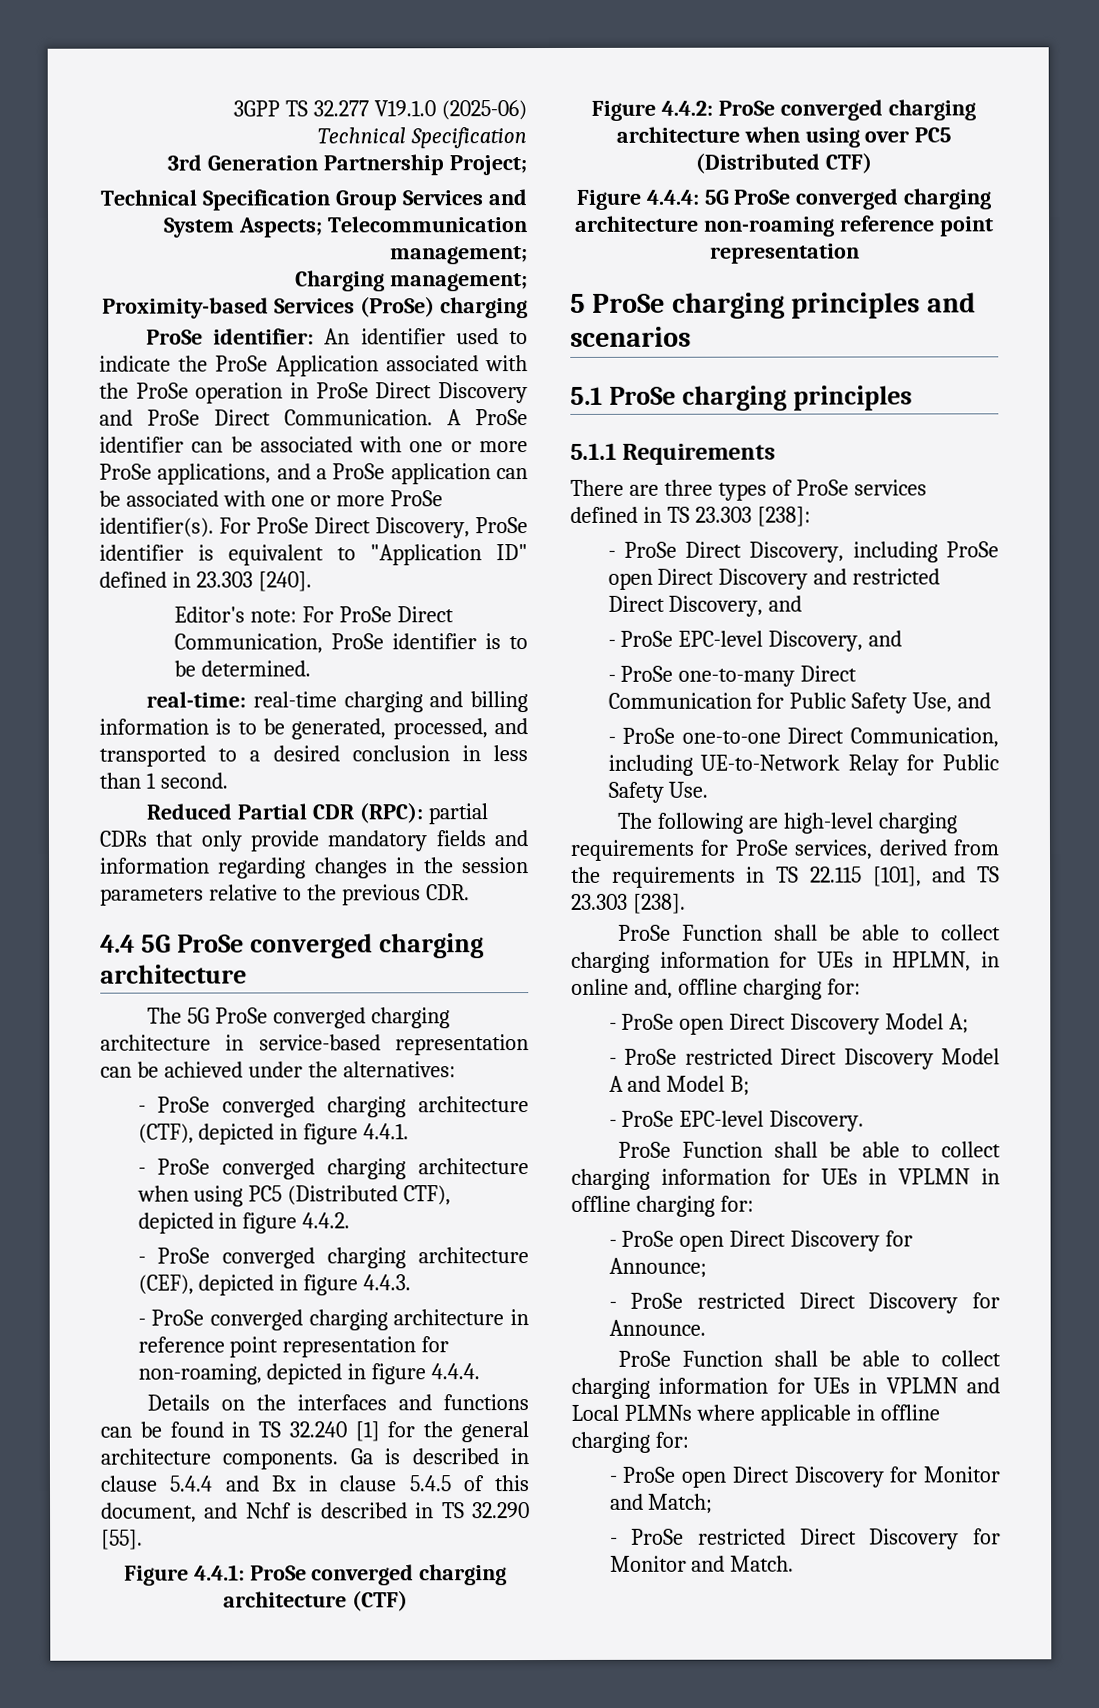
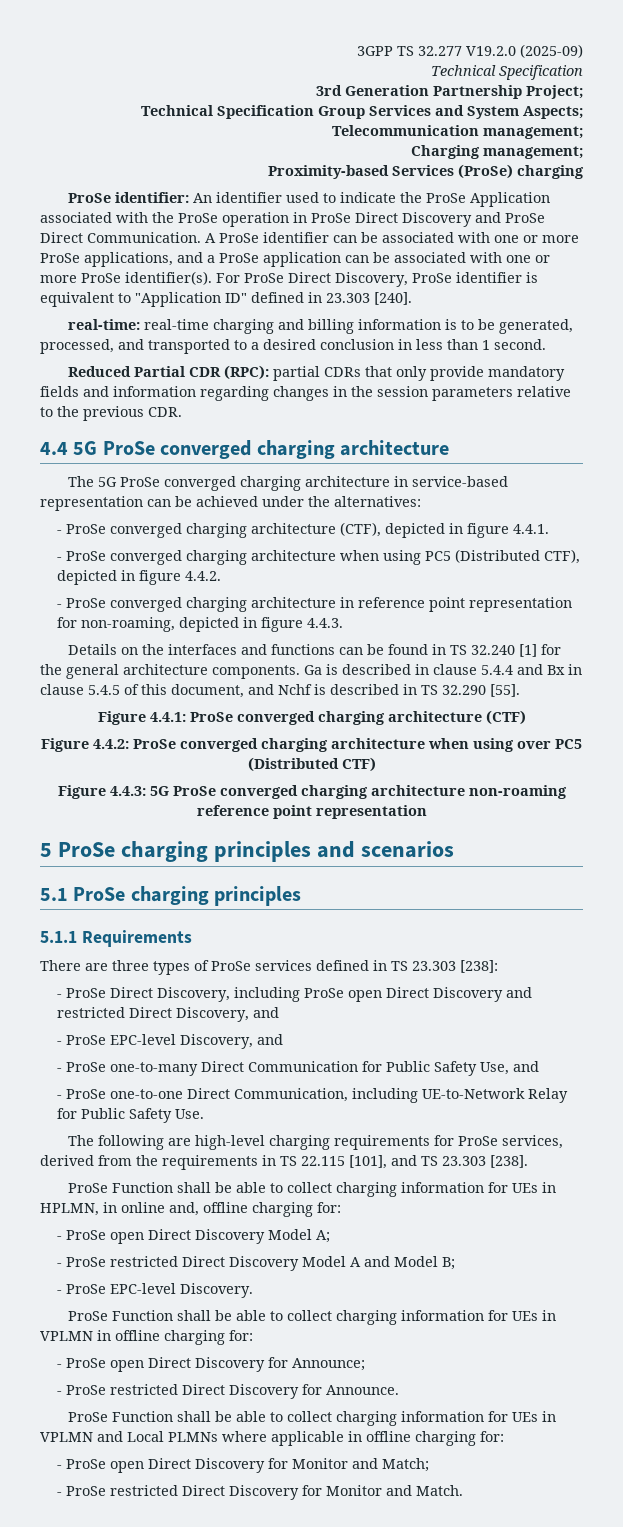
[374,100,527,121] V19.1.0 (2025-06) -> [466,44,583,58] V19.2.0 (2025-09)
[173,606,454,623] [173,633,528,654] [173,660,311,677] // Editor's note: For ProSe Direct Communication, ProSe identifier is to be determined. -> (412, 298) none
[137,1247,529,1269] [137,1274,412,1296] // - ProSe converged charging architecture (CEF), depicted in figure 4.4.3. -> (221, 576) none
[431,1363,481,1380] 4.4.4. -> [306,618,343,628] 4.4.3.
[645,189,699,205] 4.4.4: -> [109,786,146,796] 4.4.3:

